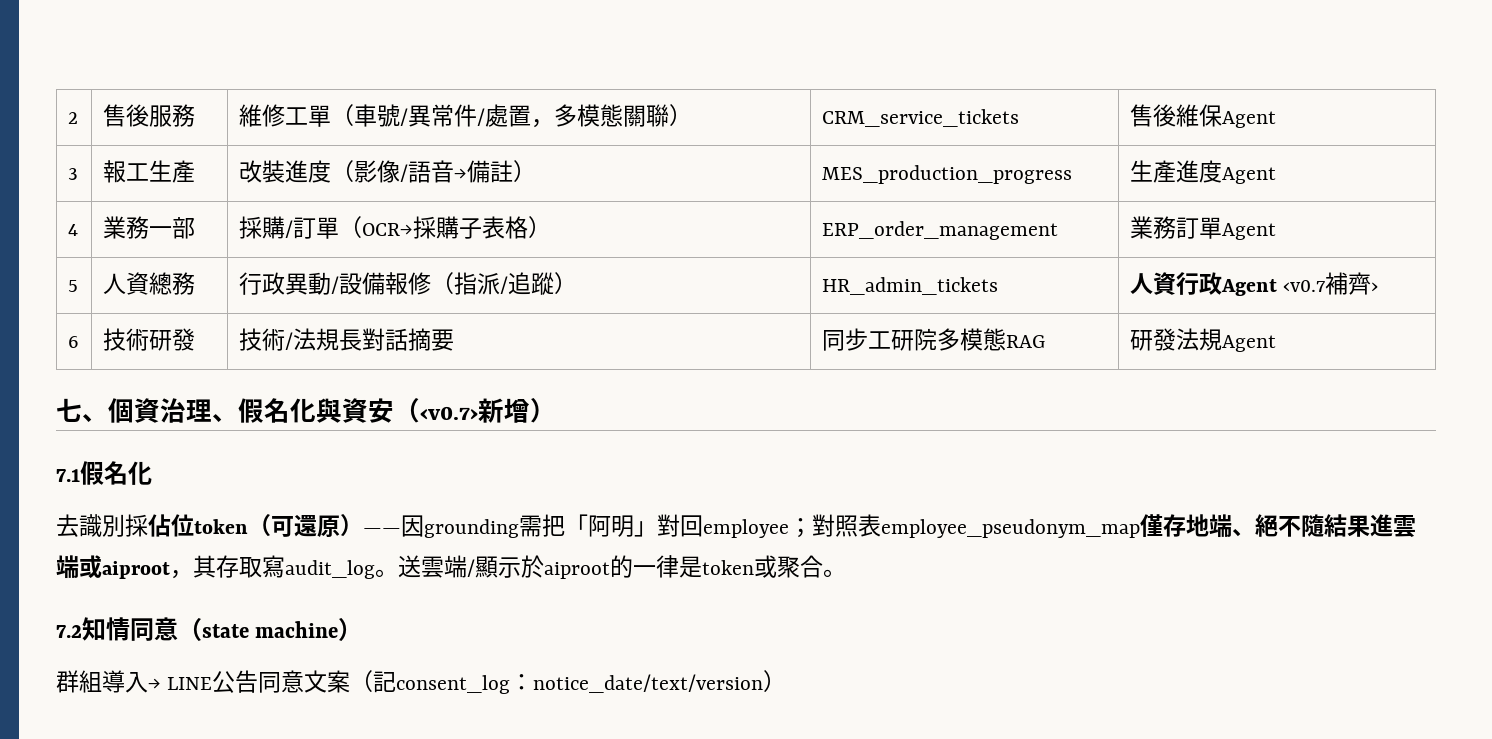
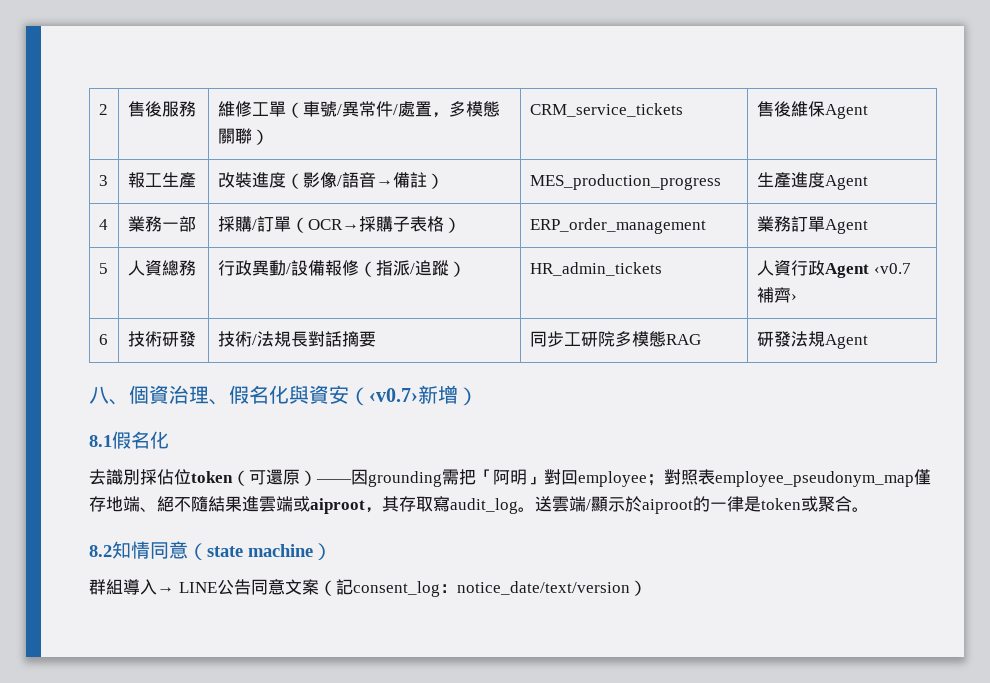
[56,398,82,422] 七 -> [89,386,109,404] 八
[56,469,80,482] 7.1 -> [89,435,112,447] 8.1
[56,625,82,638] 7.2 -> [89,545,112,557] 8.2

